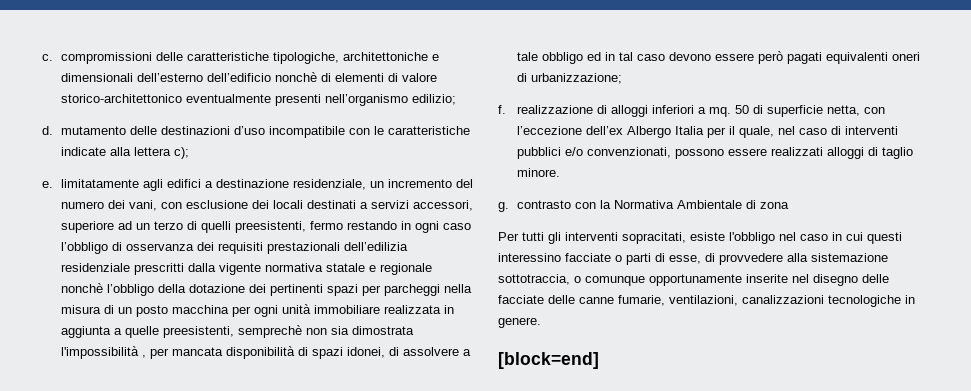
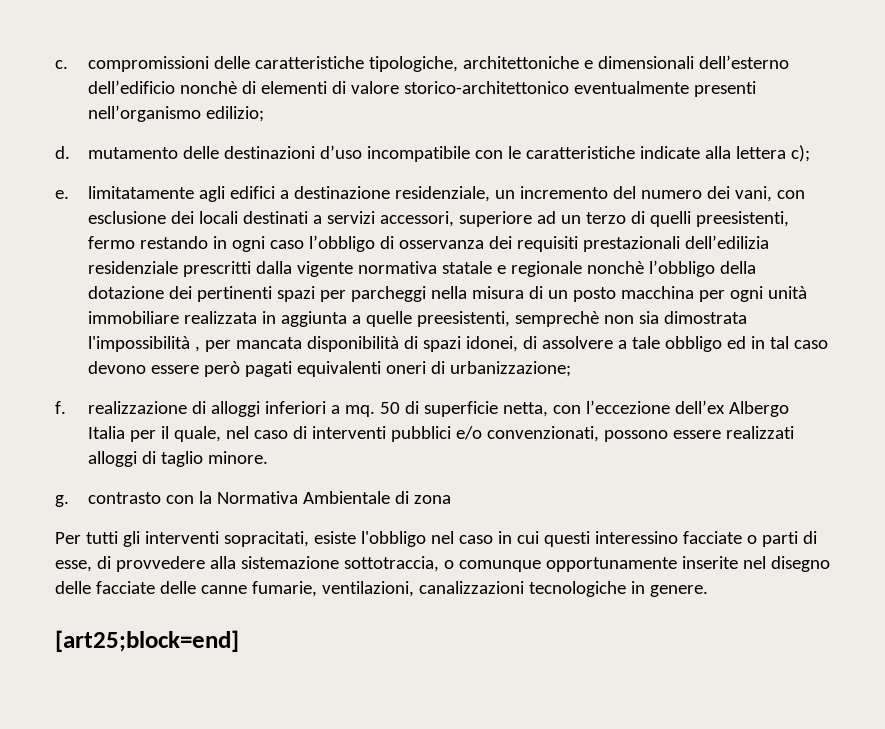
[498,352,599,369] [block=end] -> [55,630,239,652] [art25;block=end]

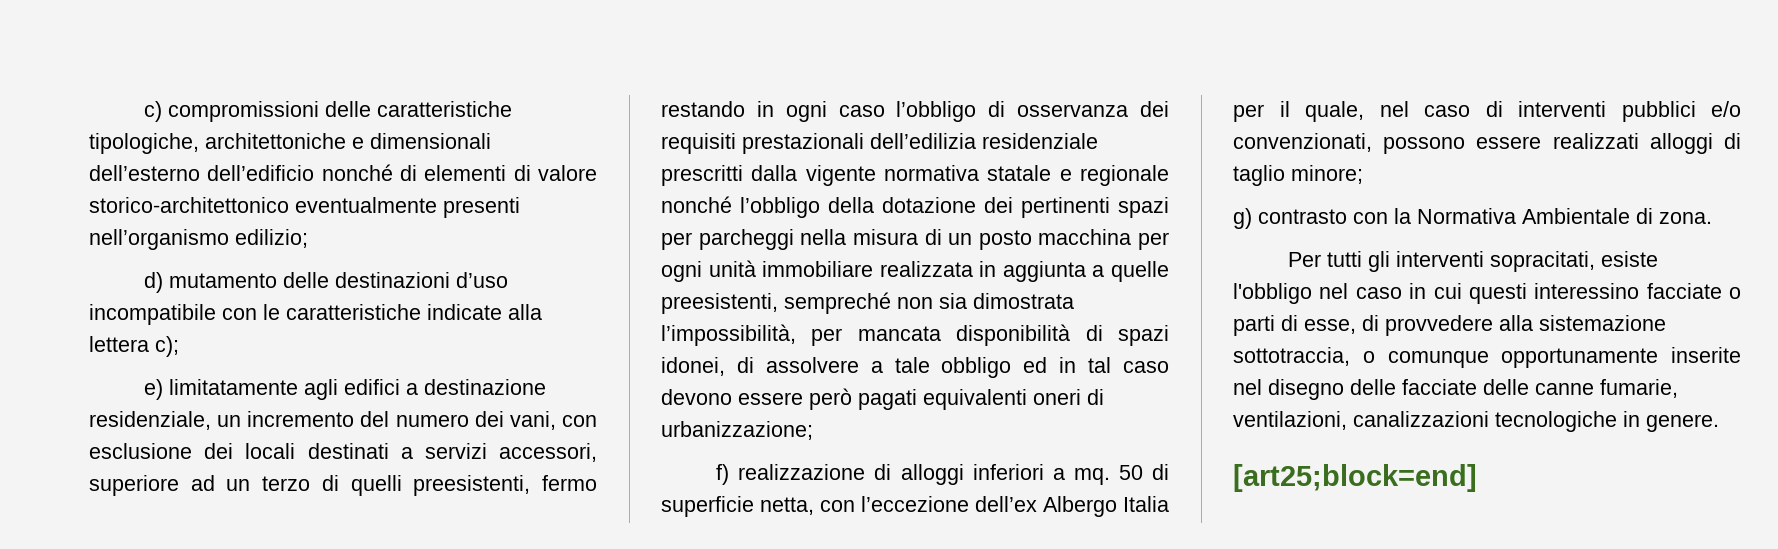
[55,60,68,69] c. -> [144,101,163,122] c)
[180,81,238,94] nonchè -> [321,164,393,181] nonché
[55,146,70,159] d. -> [144,272,164,293] d)
[55,190,69,199] e. -> [144,379,164,400] e)
[587,261,645,274] nonchè -> [661,196,732,213] nonché
[515,311,600,327] semprechè -> [784,292,891,314] sempreché
[88,336,201,352] l'impossibilità , -> [661,324,796,346] l’impossibilità,
[55,401,66,414] f. -> [716,464,730,485] f)
[208,451,269,464] [55,495,69,507] minore. // g. -> [1291,165,1363,184] [1233,208,1252,229] minore; // g)
[414,495,452,504] zona -> [1659,212,1712,224] zona.

